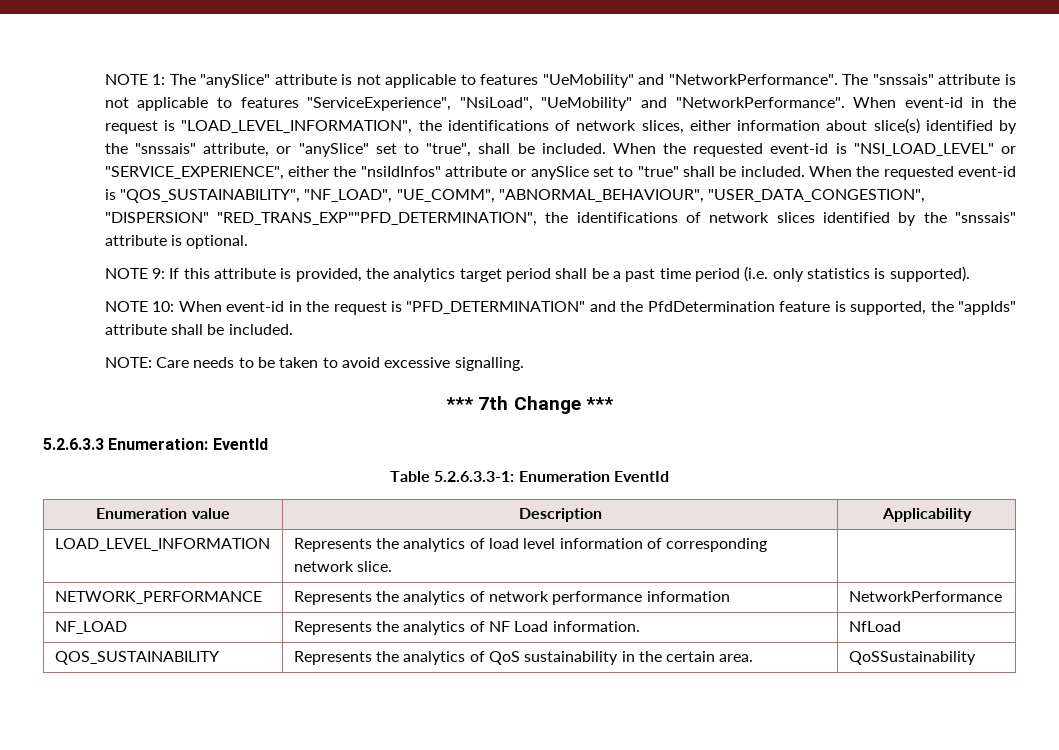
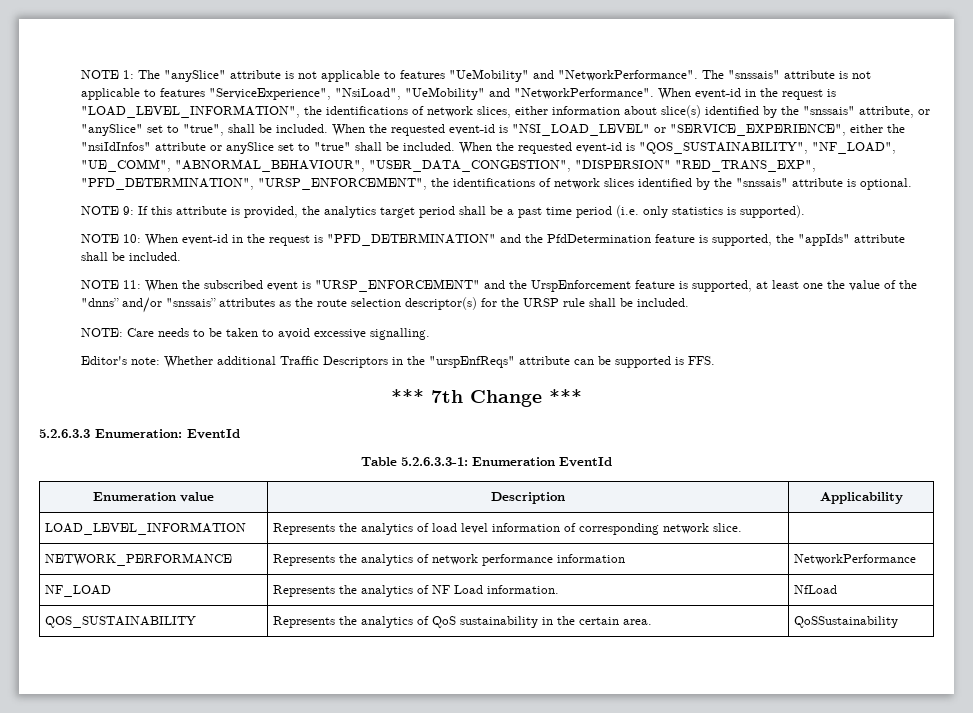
[217,212,538,226] "RED_TRANS_EXP""PFD_DETERMINATION", -> [675,160,817,172] [81,177,428,190] "RED_TRANS_EXP", "PFD_DETERMINATION", "URSP_ENFORCEMENT",
(293, 329) none -> [81,279,918,292] [81,297,690,313] // NOTE 11: When the subscribed event is "URSP_ENFORCEMENT" and the UrspEnforcement feature is supported, at least one the value of the "dnns” and/or "snssais” attributes as the route selection descriptor(s) for the URSP rule shall be included.
(524, 364) none -> [81,356,716,368] // Editor's note: Whether additional Traffic Descriptors in the "urspEnfReqs" attribute can be supported is FFS.

